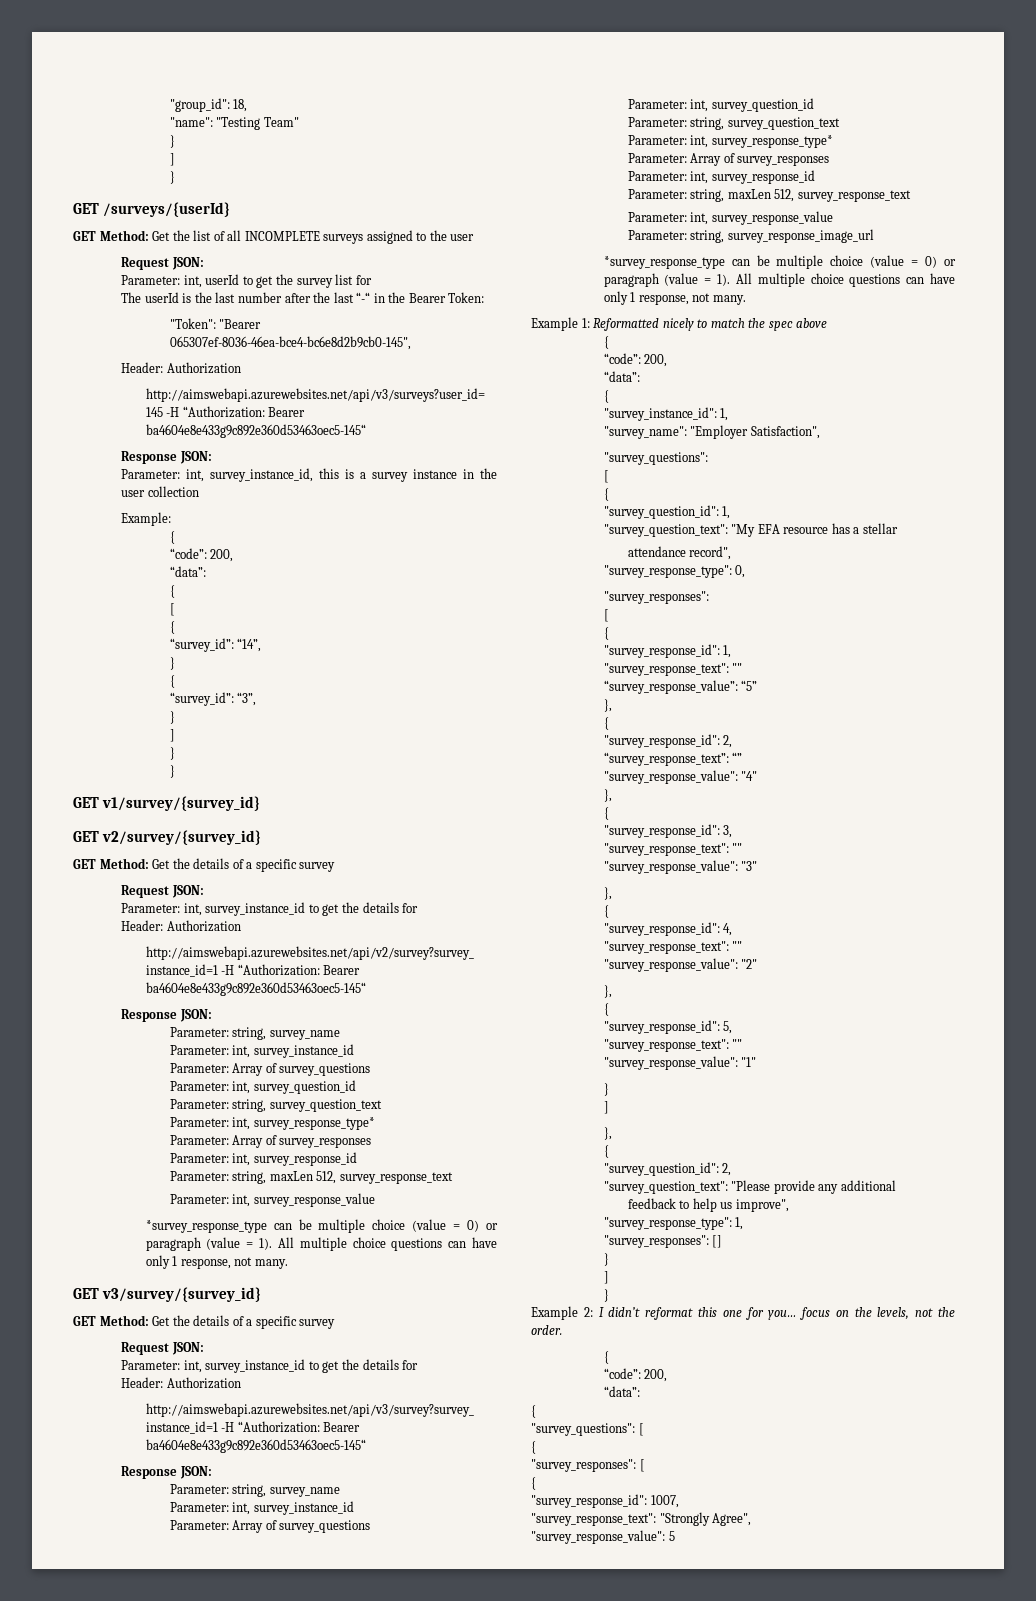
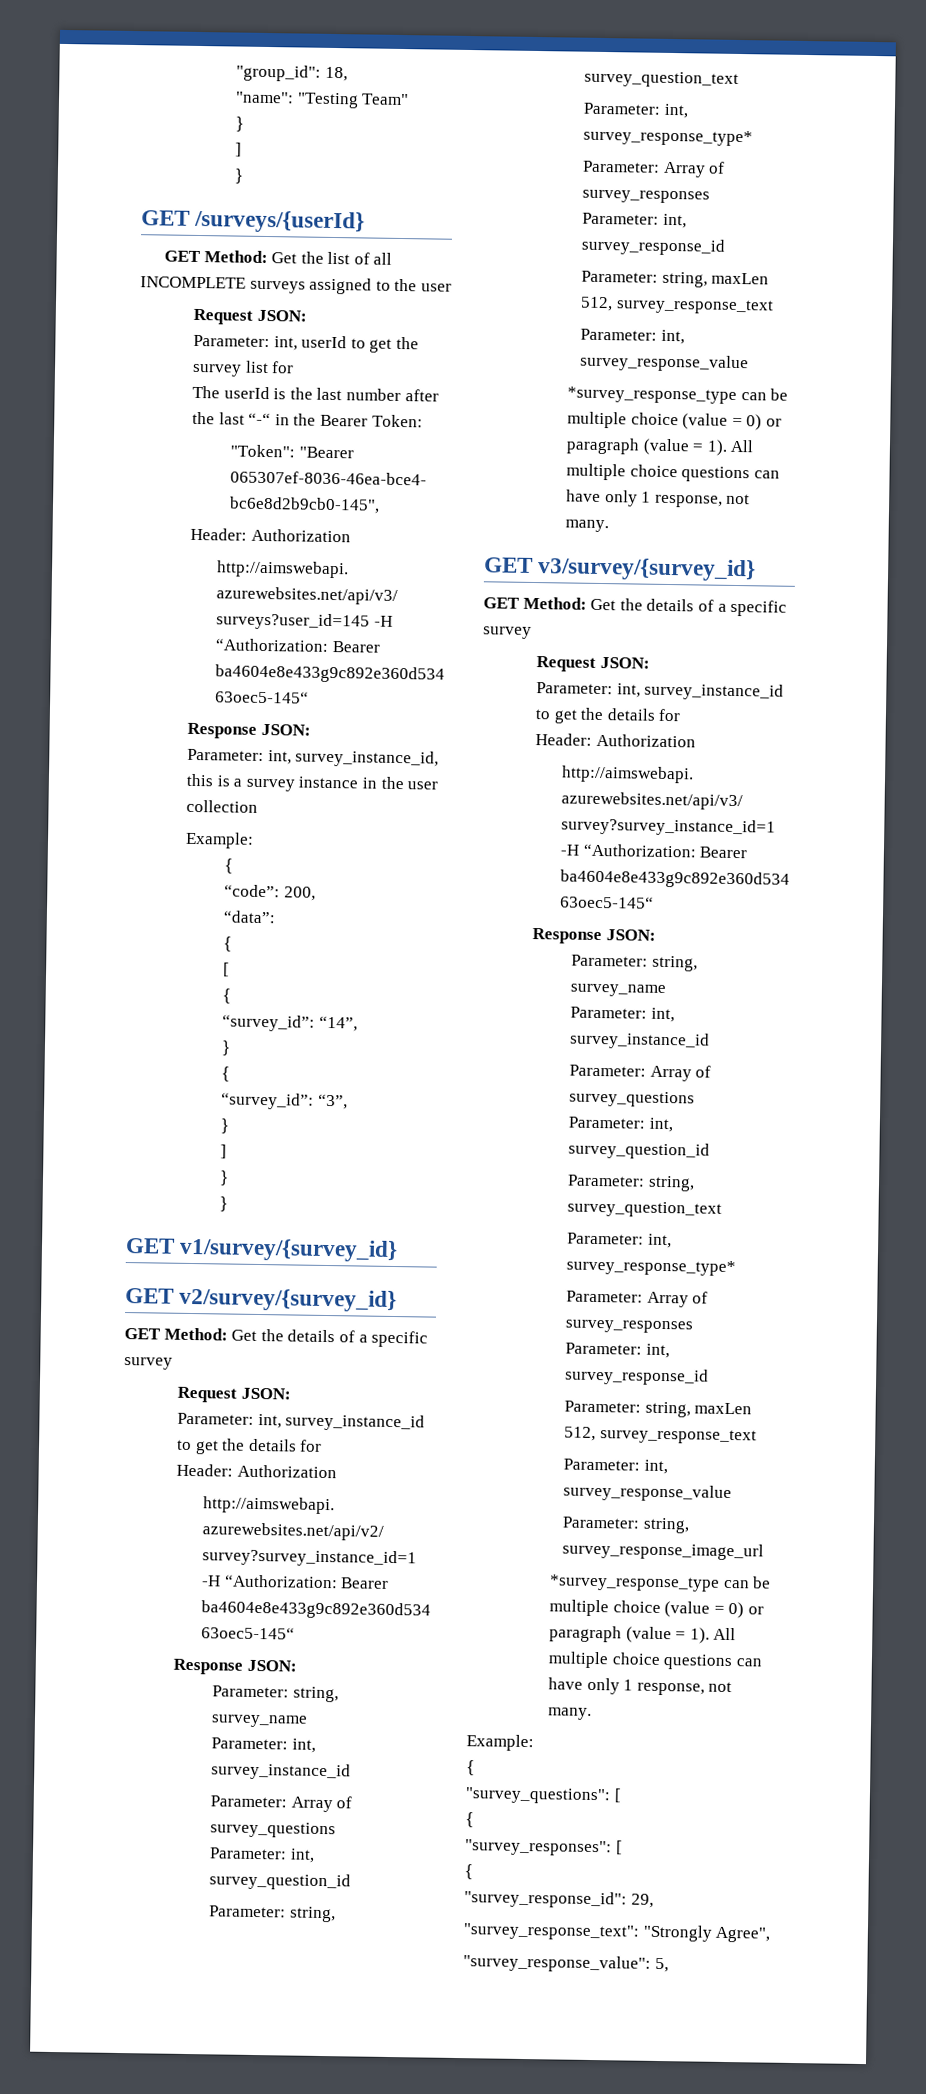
[531,317,828,331] [603,336,609,349] [603,353,668,367] [603,371,640,382] [603,390,609,403] [603,407,729,421] [603,425,820,439] [603,452,708,465] [603,470,609,483] [603,488,609,501] [603,505,731,519] [603,523,898,537] [627,546,732,560] [603,565,746,578] [603,591,709,604] [603,609,609,622] [603,627,609,640] [603,644,732,658] [603,663,743,676] [603,680,758,694] [603,699,612,712] [603,717,609,730] [603,734,733,748] [603,752,743,766] [603,770,758,784] [603,789,612,802] [603,807,609,820] [603,824,733,838] [603,843,743,856] [603,860,758,874] [603,887,612,900] [603,905,609,918] [603,922,733,936] [603,941,743,954] [603,958,758,972] [603,985,612,998] [603,1003,609,1016] [603,1020,733,1034] [603,1039,743,1052] [603,1056,757,1070] [603,1083,609,1096] [603,1101,609,1114] [603,1127,612,1140] [603,1145,609,1158] [603,1162,732,1176] [603,1180,896,1194] [627,1198,789,1212] [603,1217,744,1230] [603,1235,723,1248] [603,1253,609,1266] [603,1271,609,1284] [603,1289,609,1302] [531,1306,955,1320] [531,1325,562,1335] [603,1351,609,1364] [603,1368,668,1382] [603,1386,640,1397] Example 1: Reformatted nicely to match the spec above // { // “code”: 200, // “data”: // { // "survey_instance_id": 1, // "survey_name": "Employer Satisfaction", // "survey_questions": // [ // { // "survey_question_id": 1, // "survey_question_text": "My EFA resource has a stellar // attendance record", // "survey_response_type": 0, // "survey_responses": // [ // { // "survey_response_id": 1, // "survey_response_text": "" // “survey_response_value”: “5” // }, // { // "survey_response_id": 2, // “survey_response_text”: “” // "survey_response_value": "4" // }, // { // "survey_response_id": 3, // "survey_response_text": "" // "survey_response_value": "3" // }, // { // "survey_response_id": 4, // "survey_response_text": "" // "survey_response_value": "2" // }, // { // "survey_response_id": 5, // "survey_response_text": "" // "survey_response_value": "1" // } // ] // }, // { // "survey_question_id": 2, // "survey_question_text": "Please provide any additional // feedback to help us improve", // "survey_response_type": 1, // "survey_responses": [] // } // ] // } // Example 2: I didn’t reformat this one for you… focus on the levels, not the order. // { // “code”: 200, // “data”: -> [466,1734,534,1752] Example:
[650,1495,679,1508] 1007, -> [630,1893,654,1908] 29,
[668,1531,675,1541] 5 -> [654,1957,669,1973] 5,

